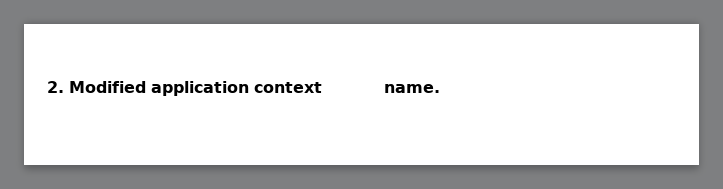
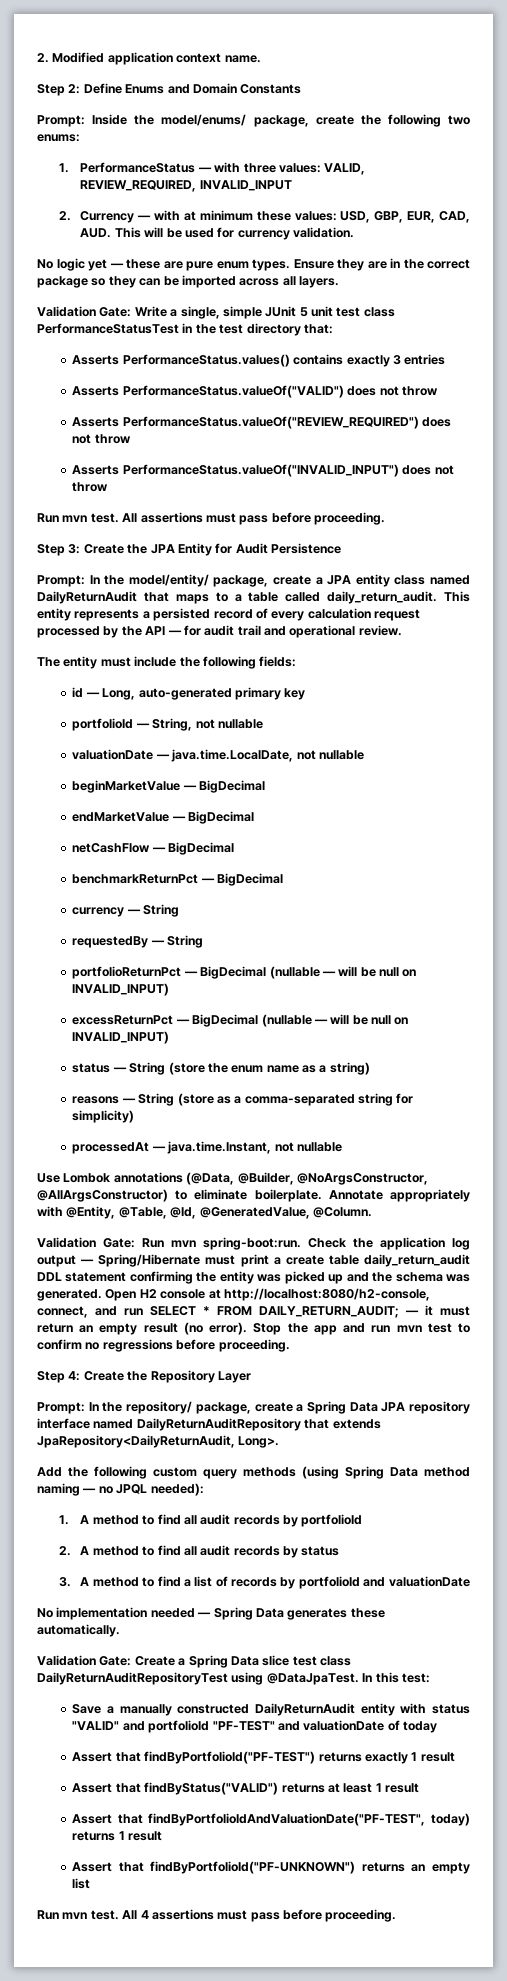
(440, 88) none -> [37,83,302,96] [37,114,470,127] [37,134,80,142] [58,162,366,175] [80,180,292,192] [58,210,471,223] [80,227,355,240] [37,258,470,271] [37,275,339,288] [37,306,395,319] [37,323,333,336] [72,354,446,367] [72,385,438,398] [72,416,452,429] [72,434,131,444] [72,464,454,477] [72,482,109,492] [37,512,385,525] [37,543,341,556] [37,574,471,587] [37,591,470,604] [37,608,420,621] [37,625,402,638] [37,656,297,669] [72,687,306,700] [72,718,263,731] [72,749,364,762] [72,780,266,793] [72,811,255,824] [72,842,235,855] [72,873,284,886] [72,904,180,917] [72,935,204,948] [72,966,417,979] [72,983,170,996] [72,1014,409,1027] [72,1031,170,1044] [72,1062,370,1075] [72,1093,414,1106] [72,1110,135,1123] [72,1141,342,1154] [37,1172,428,1185] [37,1189,470,1202] [37,1206,372,1219] [37,1237,470,1250] [37,1254,470,1267] [37,1271,470,1284] [37,1288,430,1301] [37,1305,470,1318] [37,1322,470,1335] [37,1339,290,1352] [37,1370,251,1383] [37,1401,470,1414] [37,1418,381,1431] [37,1435,280,1448] [37,1466,470,1479] [37,1483,204,1496] [58,1514,363,1527] [58,1545,340,1558] [58,1576,470,1589] [37,1607,385,1620] [37,1624,120,1637] [37,1655,351,1668] [37,1672,430,1685] [72,1703,470,1716] [72,1720,438,1733] [72,1751,455,1764] [72,1782,420,1795] [72,1813,470,1826] [72,1831,163,1841] [72,1861,470,1874] [72,1878,91,1889] [37,1909,397,1922] // Step 2: Define Enums and Domain Constants // Prompt: Inside the model/enums/ package, create the following two enums: // 1. PerformanceStatus — with three values: VALID, REVIEW_REQUIRED, INVALID_INPUT // 2. Currency — with at minimum these values: USD, GBP, EUR, CAD, AUD. This will be used for currency validation. // No logic yet — these are pure enum types. Ensure they are in the correct package so they can be imported across all layers. // Validation Gate: Write a single, simple JUnit 5 unit test class PerformanceStatusTest in the test directory that: // Asserts PerformanceStatus.values() contains exactly 3 entries // Asserts PerformanceStatus.valueOf("VALID") does not throw // Asserts PerformanceStatus.valueOf("REVIEW_REQUIRED") does not throw // Asserts PerformanceStatus.valueOf("INVALID_INPUT") does not throw // Run mvn test. All assertions must pass before proceeding. // Step 3: Create the JPA Entity for Audit Persistence // Prompt: In the model/entity/ package, create a JPA entity class named DailyReturnAudit that maps to a table called daily_return_audit. This entity represents a persisted record of every calculation request processed by the API — for audit trail and operational review. // The entity must include the following fields: // id — Long, auto-generated primary key // portfolioId — String, not nullable // valuationDate — java.time.LocalDate, not nullable // beginMarketValue — BigDecimal // endMarketValue — BigDecimal // netCashFlow — BigDecimal // benchmarkReturnPct — BigDecimal // currency — String // requestedBy — String // portfolioReturnPct — BigDecimal (nullable — will be null on INVALID_INPUT) // excessReturnPct — BigDecimal (nullable — will be null on INVALID_INPUT) // status — String (store the enum name as a string) // reasons — String (store as a comma-separated string for simplicity) // processedAt — java.time.Instant, not nullable // Use Lombok annotations (@Data, @Builder, @NoArgsConstructor, @AllArgsConstructor) to eliminate boilerplate. Annotate appropriately with @Entity, @Table, @Id, @GeneratedValue, @Column. // Validation Gate: Run mvn spring-boot:run. Check the application log output — Spring/Hibernate must print a create table daily_return_audit DDL statement confirming the entity was picked up and the schema was generated. Open H2 console at http://localhost:8080/h2-console, connect, and run SELECT * FROM DAILY_RETURN_AUDIT; — it must return an empty result (no error). Stop the app and run mvn test to confirm no regressions before proceeding. // Step 4: Create the Repository Layer // Prompt: In the repository/ package, create a Spring Data JPA repository interface named DailyReturnAuditRepository that extends JpaRepository<DailyReturnAudit, Long>. // Add the following custom query methods (using Spring Data method naming — no JPQL needed): // 1. A method to find all audit records by portfolioId // 2. A method to find all audit records by status // 3. A method to find a list of records by portfolioId and valuationDate // No implementation needed — Spring Data generates these automatically. // Validation Gate: Create a Spring Data slice test class DailyReturnAuditRepositoryTest using @DataJpaTest. In this test: // Save a manually constructed DailyReturnAudit entity with status "VALID" and portfolioId "PF-TEST" and valuationDate of today // Assert that findByPortfolioId("PF-TEST") returns exactly 1 result // Assert that findByStatus("VALID") returns at least 1 result // Assert that findByPortfolioIdAndValuationDate("PF-TEST", today) returns 1 result // Assert that findByPortfolioId("PF-UNKNOWN") returns an empty list // Run mvn test. All 4 assertions must pass before proceeding.

